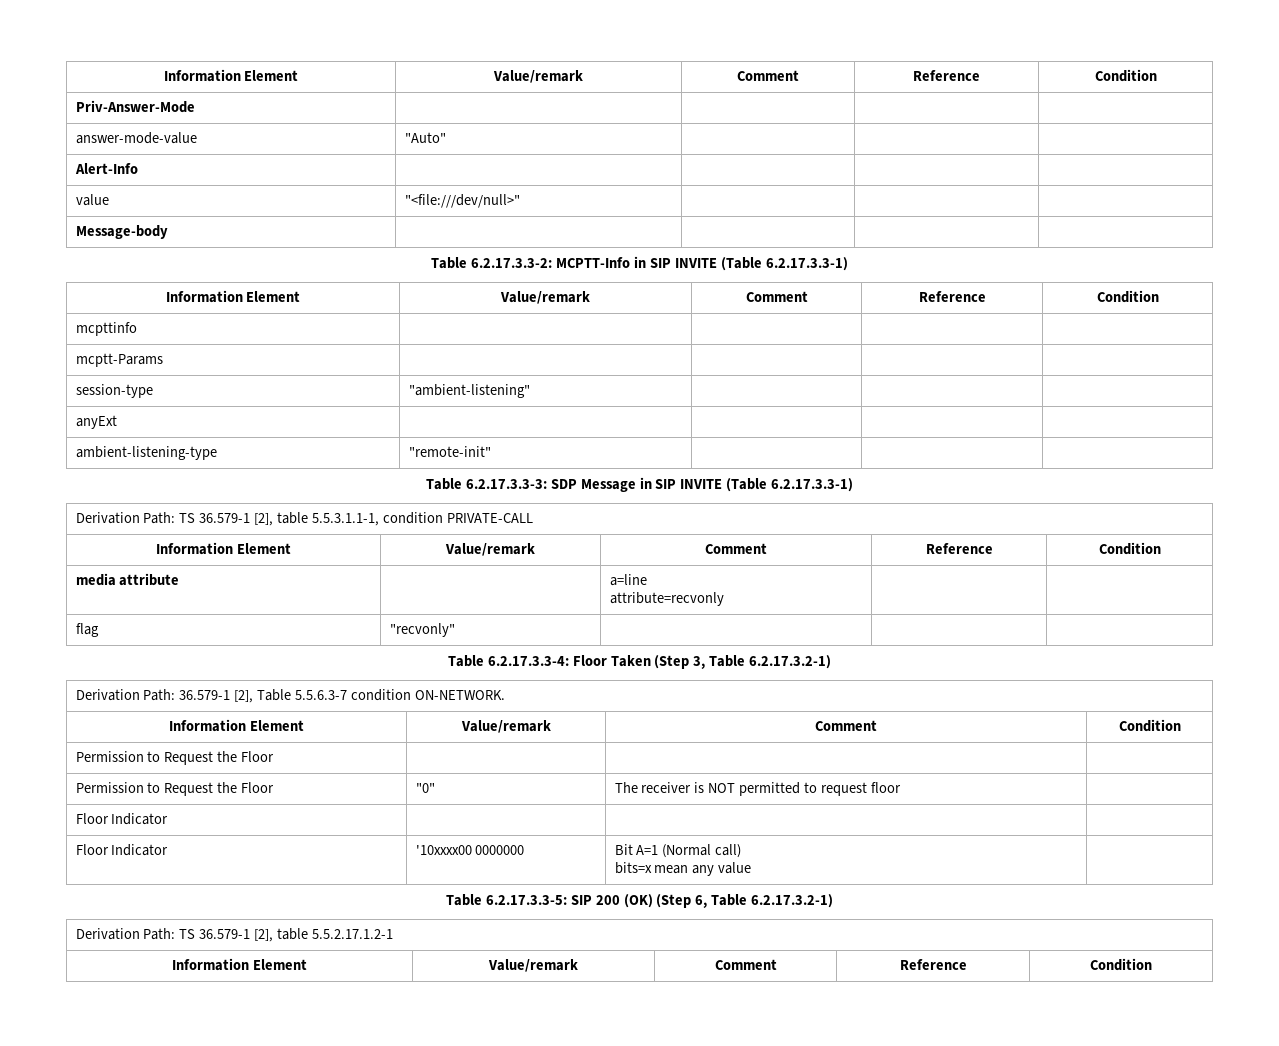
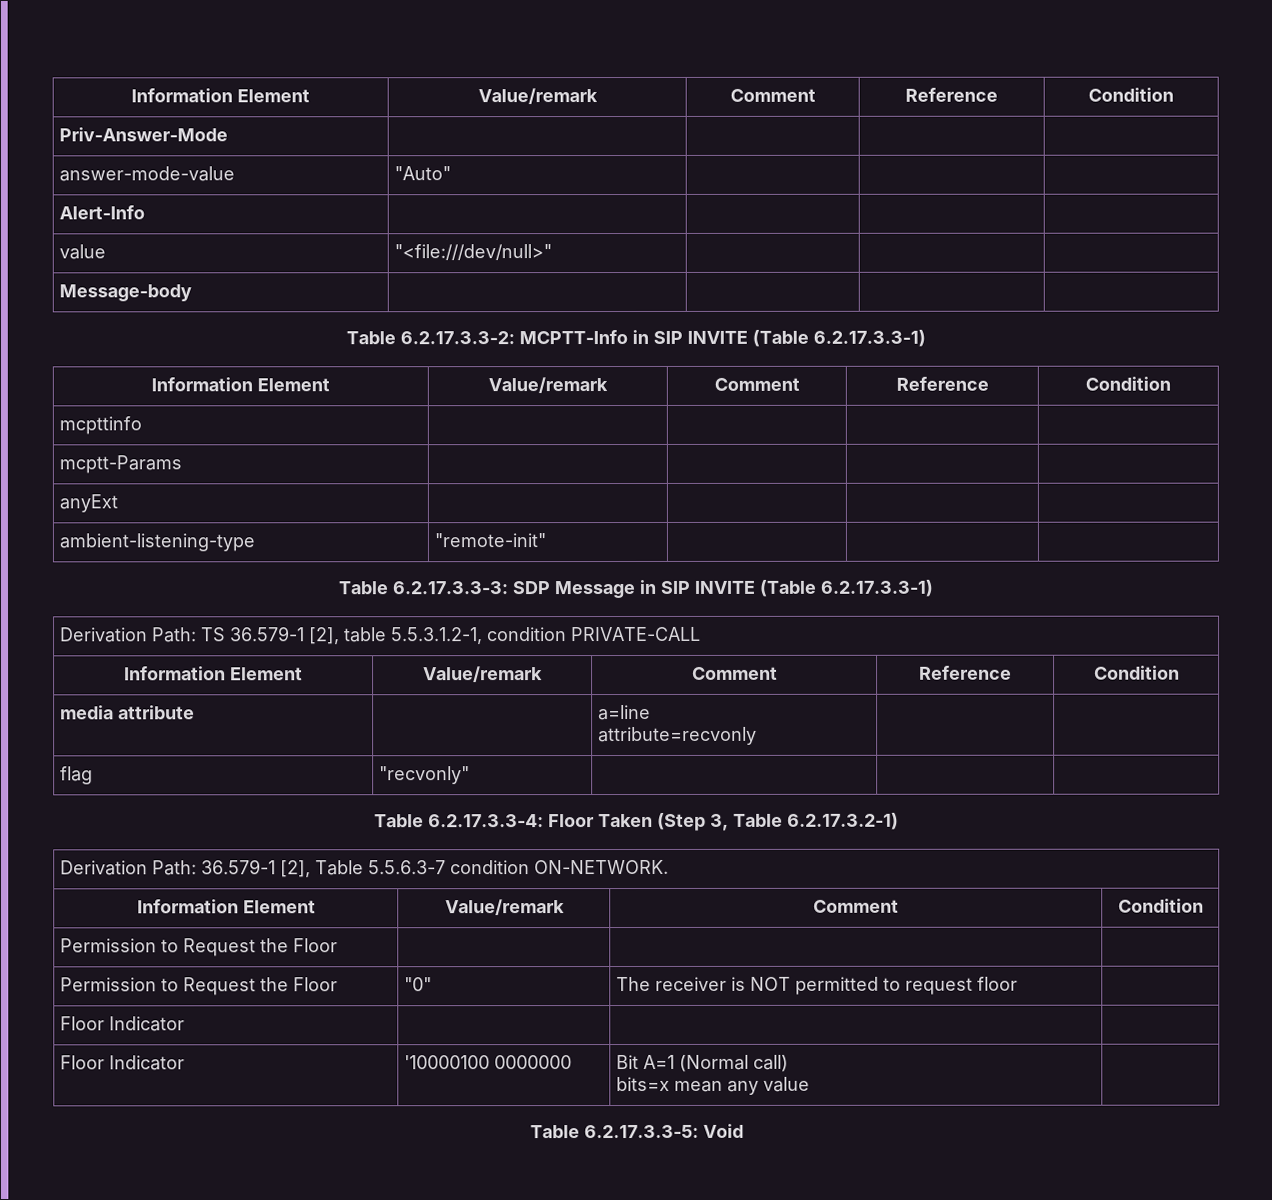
[75,384,153,398] [408,384,530,398] // session-type | "ambient-listening" | | | -> (183, 464) none
[311,513,379,526] 5.5.3.1.1-1, -> [391,627,484,645] 5.5.3.1.2-1,
[415,845,472,855] '10xxxx00 -> [404,1055,491,1070] '10000100
[570,894,834,908] [75,928,393,942] [172,958,307,971] [488,959,578,972] [714,959,777,970] [899,959,967,970] [1090,958,1152,971] SIP 200 (OK) (Step 6, Table 6.2.17.3.2-1) // Derivation Path: TS 36.579-1 [2], table 5.5.2.17.1.2-1 // Information Element | Value/remark | Comment | Reference | Condition -> [702,1123,744,1138] Void

